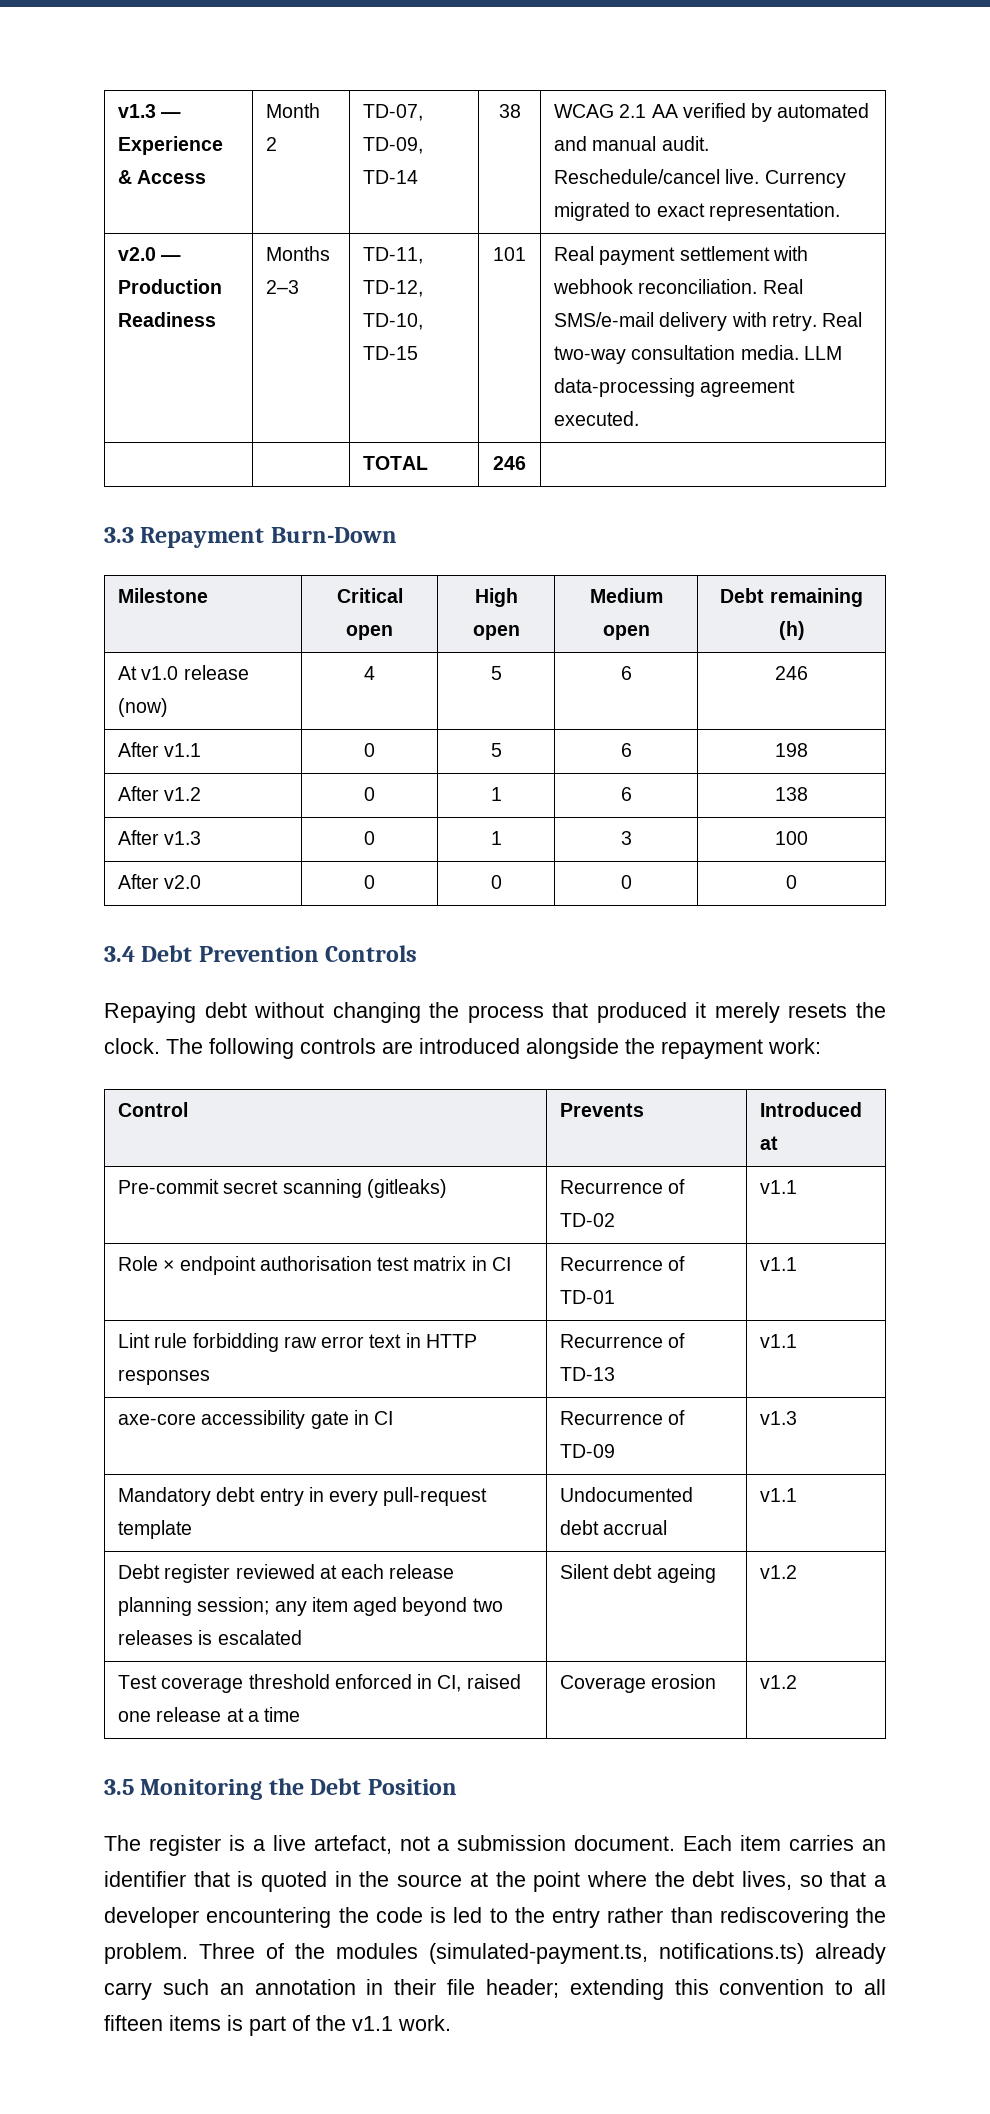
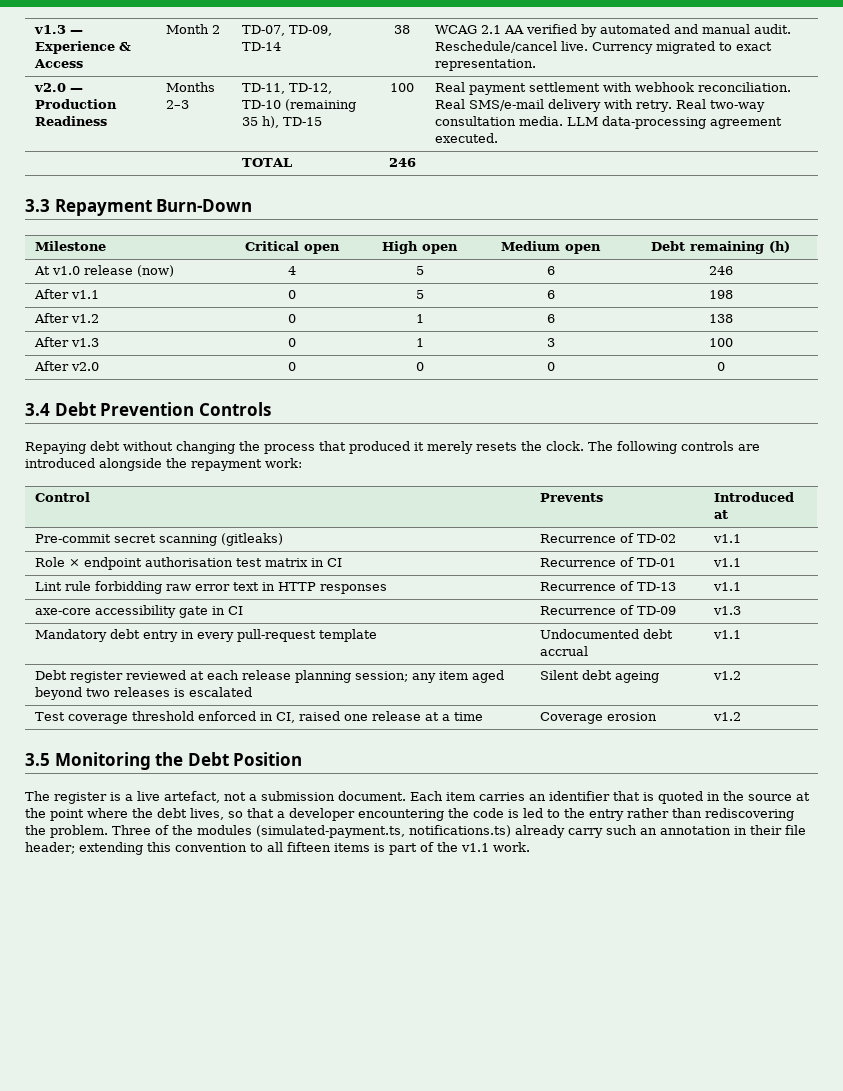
[362,313,423,330] TD-10, -> [241,99,356,112] [241,116,279,128] TD-10 (remaining 35 h),
[493,247,526,261] 101 -> [390,83,414,92] 100

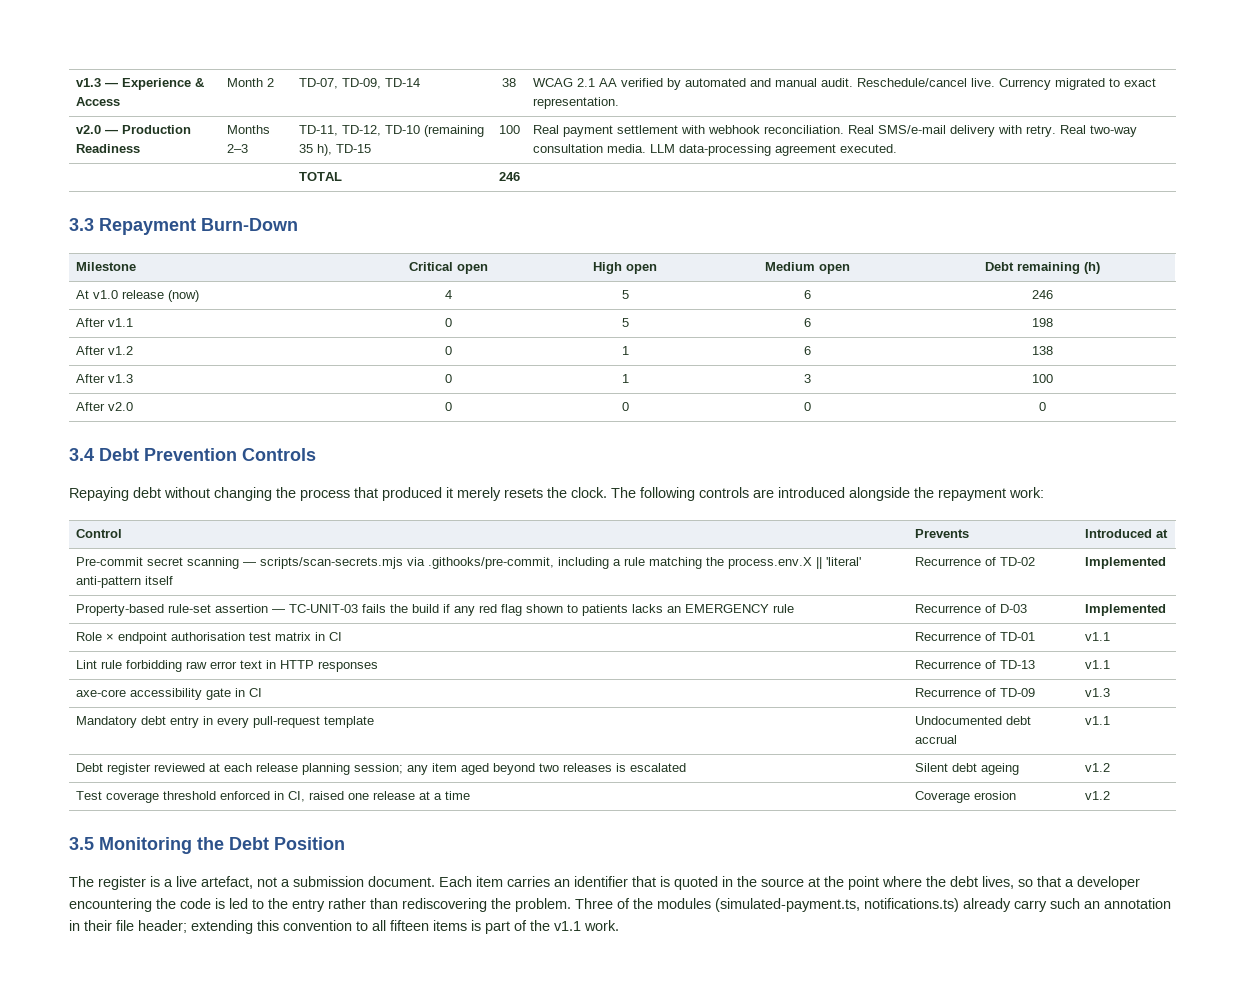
[220,533,283,546] [539,533,676,543] [712,534,741,543] (gitleaks) | Recurrence of TD-02 | v1.1 -> [242,557,861,569] [75,576,173,588] [914,557,1035,566] [1084,557,1166,569] [75,604,794,616] [914,604,1027,613] [1084,604,1166,616] — scripts/scan-secrets.mjs via .githooks/pre-commit, including a rule matching the process.env.X || 'literal' anti-pattern itself | Recurrence of TD-02 | Implemented // Property-based rule-set assertion — TC-UNIT-03 fails the build if any red flag shown to patients lacks an EMERGENCY rule | Recurrence of D-03 | Implemented

